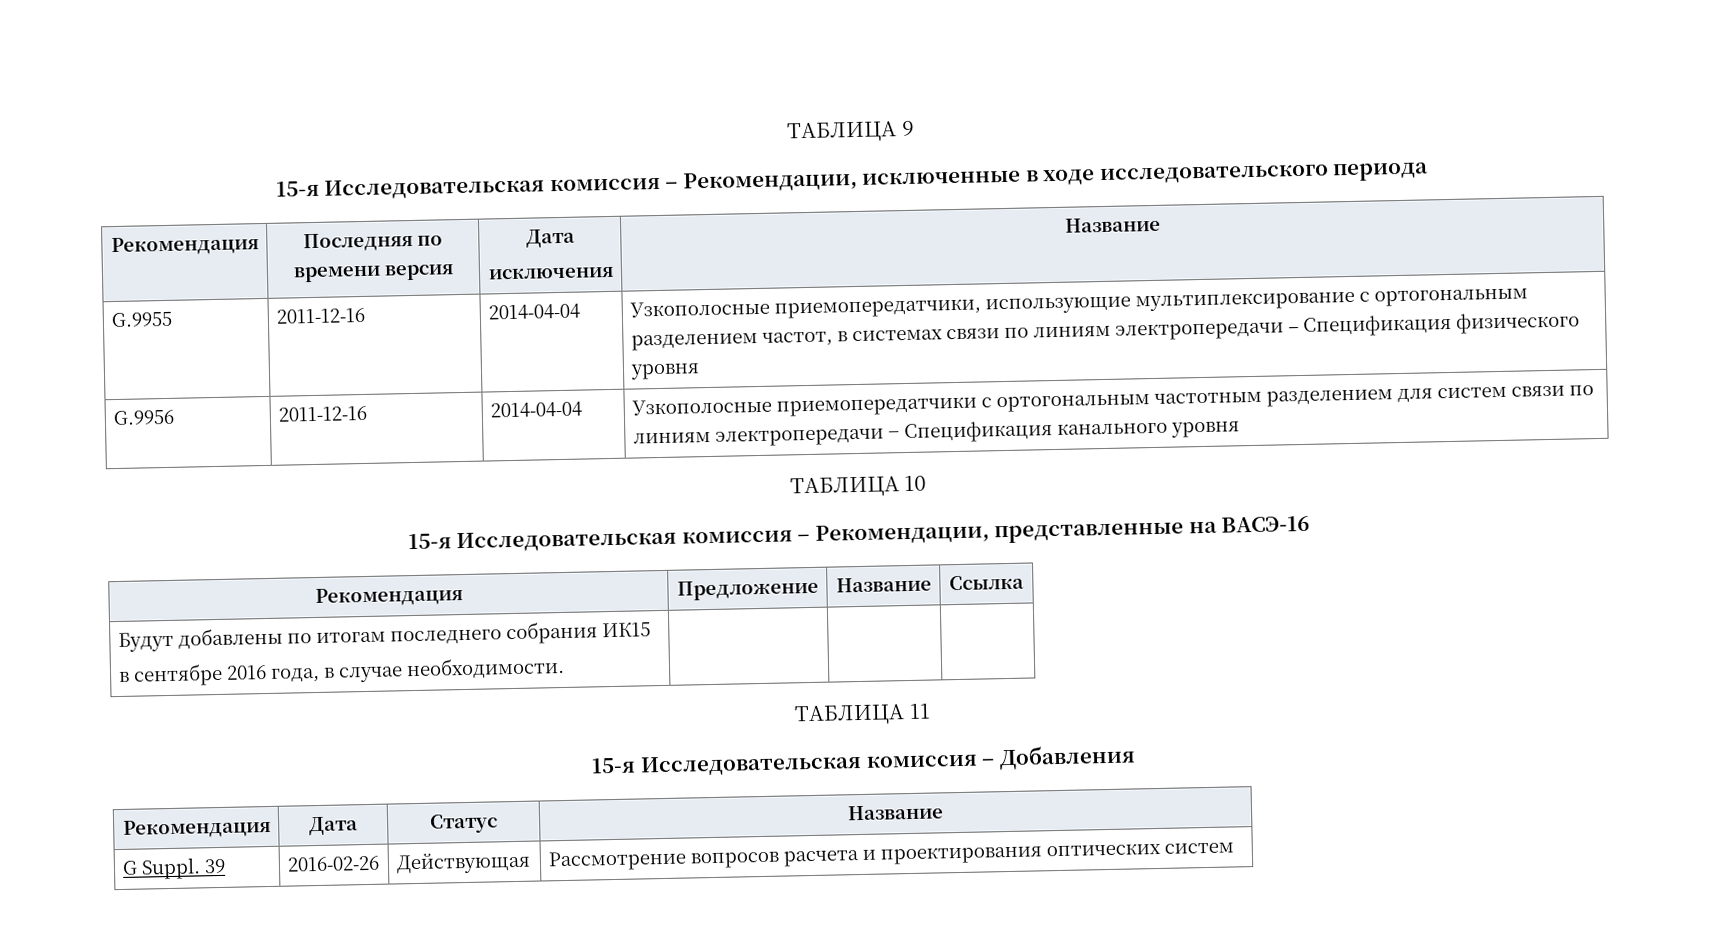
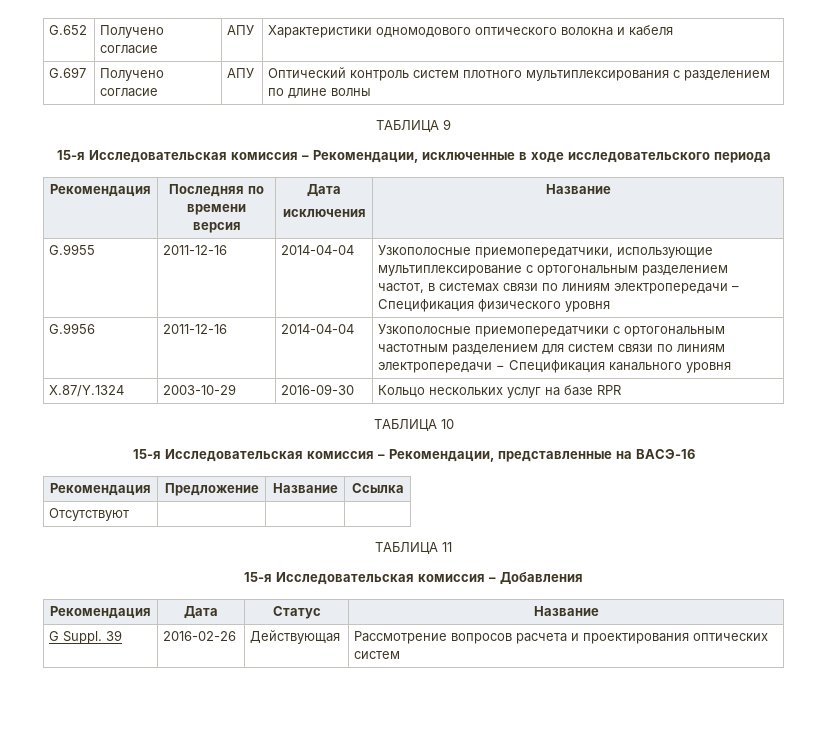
(787, 132) none -> [49,25,88,35] [100,25,165,38] [100,45,159,54] [227,25,255,35] [268,25,674,38] [49,67,87,78] [100,68,165,81] [100,88,159,97] [227,68,255,78] [268,67,771,81] [268,88,372,99] G.652 | Получено согласие | АПУ | Характеристики одномодового оптического волокна и кабеля // G.697 | Получено согласие | АПУ | Оптический контроль систем плотного мультиплексирования с разделением по длине волны //
(1240, 429) none -> [49,385,125,397] [163,384,237,395] [281,384,355,395] [378,385,622,398] // X.87/Y.1324 | 2003-10-29 | 2016-09-30 | Кольцо нескольких услуг на базе RPR
[117,621,651,653] [118,656,565,687] Будут добавлены по итогам последнего собрания ИК15 // в сентябре 2016 года, в случае необходимости. -> [49,508,130,521] Отсутствуют

